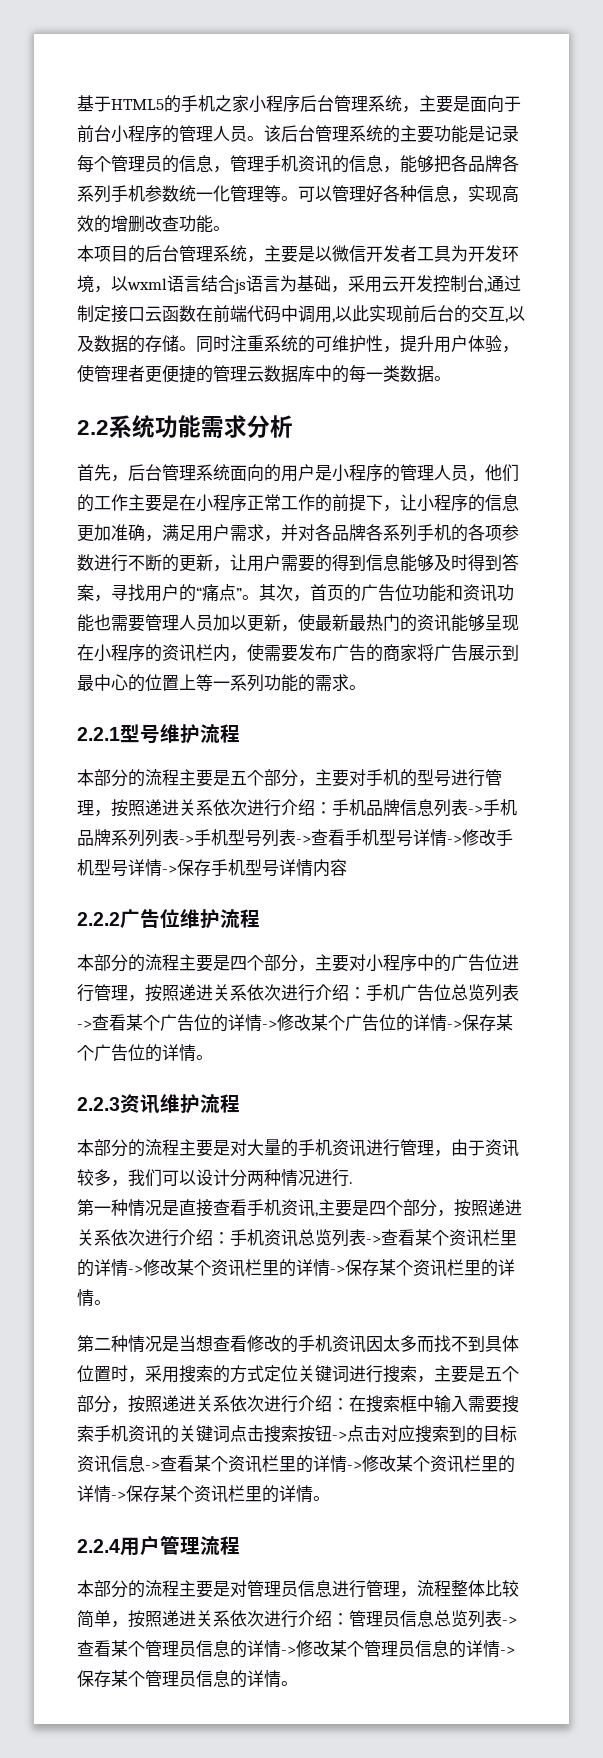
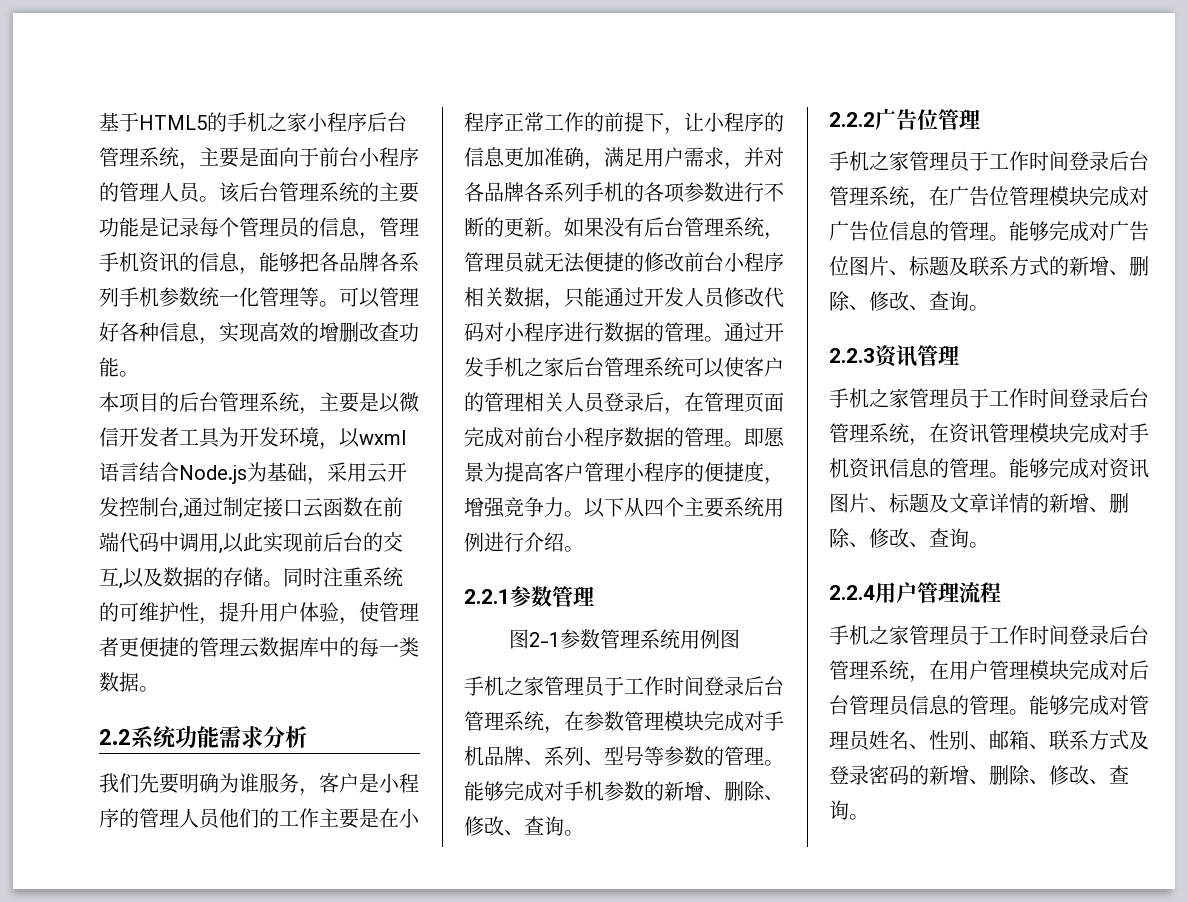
[234,275,280,294] js语言 -> [179,465,247,484] Node.js
[77,464,298,482] 首先，后台管理系统面向的用 -> [99,773,339,796] 我们先要明确为谁服务，客
[468,475,485,482] ， -> (221, 818) none
[213,553,519,572] [77,584,514,602] [77,613,519,632] [77,643,519,662] [77,674,366,692] [77,724,240,744] [77,769,502,787] [77,799,517,817] [77,829,513,847] [77,859,347,877] [77,909,260,929] [77,954,519,972] [77,984,519,1002] [77,1014,513,1032] [77,1044,213,1062] [77,1094,240,1114] [77,1139,519,1157] [77,1169,353,1187] [77,1199,522,1217] [77,1229,517,1247] [77,1259,515,1277] [77,1289,111,1307] [77,1335,519,1353] [77,1365,519,1383] [77,1395,519,1413] [77,1425,517,1443] [77,1455,515,1473] [77,1485,313,1503] ，让用户需要的得到信息能够及时得到答案，寻找用户的“痛点”。其次，首页的广告位功能和资讯功能也需要管理人员加以更新，使最新最热门的资讯能够呈现在小程序的资讯栏内，使需要发布广告的商家将广告展示到最中心的位置上等一系列功能的需求。 // 2.2.1型号维护流程 // 本部分的流程主要是五个部分，主要对手机的型号进行管理，按照递进关系依次进行介绍：手机品牌信息列表->手机品牌系列列表->手机型号列表->查看手机型号详情->修改手机型号详情->保存手机型号详情内容 // 2.2.2广告位维护流程 // 本部分的流程主要是四个部分，主要对小程序中的广告位进行管理，按照递进关系依次进行介绍：手机广告位总览列表->查看某个广告位的详情->修改某个广告位的详情->保存某个广告位的详情。 // 2.2.3资讯维护流程 // 本部分的流程主要是对大量的手机资讯进行管理，由于资讯较多，我们可以设计分两种情况进行. // 第一种情况是直接查看手机资讯,主要是四个部分，按照递进关系依次进行介绍：手机资讯总览列表->查看某个资讯栏里的详情->修改某个资讯栏里的详情->保存某个资讯栏里的详情。 // 第二种情况是当想查看修改的手机资讯因太多而找不到具体位置时，采用搜索的方式定位关键词进行搜索，主要是五个部分，按照递进关系依次进行介绍：在搜索框中输入需要搜索手机资讯的关键词点击搜索按钮->点击对应搜索到的目标资讯信息->查看某个资讯栏里的详情->修改某个资讯栏里的详情->保存某个资讯栏里的详情 -> [544,217,784,240] [464,252,784,273] [464,287,784,310] [464,322,784,342] [464,357,784,378] [464,392,784,415] [464,427,785,448] [464,461,784,485] [464,497,784,518] [464,532,584,552] [464,586,594,607] [509,629,740,649] [464,676,784,697] [464,711,784,734] [464,746,784,766] [464,781,784,802] [464,816,584,836] [829,108,980,130] [829,151,1149,172] [829,186,1149,209] [829,221,1149,242] [829,256,1149,276] [829,291,989,311] [829,345,959,368] [829,388,1149,409] [829,423,1149,446] [829,458,1149,479] [829,493,1129,513] [829,528,969,548] 。如果没有后台管理系统，管理员就无法便捷的修改前台小程序相关数据，只能通过开发人员修改代码对小程序进行数据的管理。通过开发手机之家后台管理系统可以使客户的管理相关人员登录后，在管理页面完成对前台小程序数据的管理。即愿景为提高客户管理小程序的便捷度，增强竞争力。以下从四个主要系统用例进行介绍。 // 2.2.1参数管理 // 图2-1参数管理系统用例图 // 手机之家管理员于工作时间登录后台管理系统，在参数管理模块完成对手机品牌、系列、型号等参数的管理。能够完成对手机参数的新增、删除、修改、查询。 // 2.2.2广告位管理 // 手机之家管理员于工作时间登录后台管理系统，在广告位管理模块完成对广告位信息的管理。能够完成对广告位图片、标题及联系方式的新增、删除、修改、查询。 // 2.2.3资讯管理 // 手机之家管理员于工作时间登录后台管理系统，在资讯管理模块完成对手机资讯信息的管理。能够完成对资讯图片、标题及文章详情的新增、删除、修改、查询
[77,1580,519,1598] [77,1610,517,1628] [77,1640,515,1658] [77,1670,281,1688] 本部分的流程主要是对管理员信息进行管理，流程整体比较简单，按照递进关系依次进行介绍：管理员信息总览列表->查看某个管理员信息的详情->修改某个管理员信息的详情->保存某个管理员信息的详情 -> [829,625,1149,646] [829,660,1149,683] [829,695,1149,716] [829,730,1149,751] [829,765,1129,785] [829,800,849,820] 手机之家管理员于工作时间登录后台管理系统，在用户管理模块完成对后台管理员信息的管理。能够完成对管理员姓名、性别、邮箱、联系方式及登录密码的新增、删除、修改、查询

